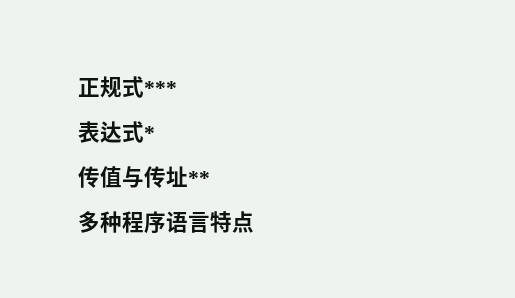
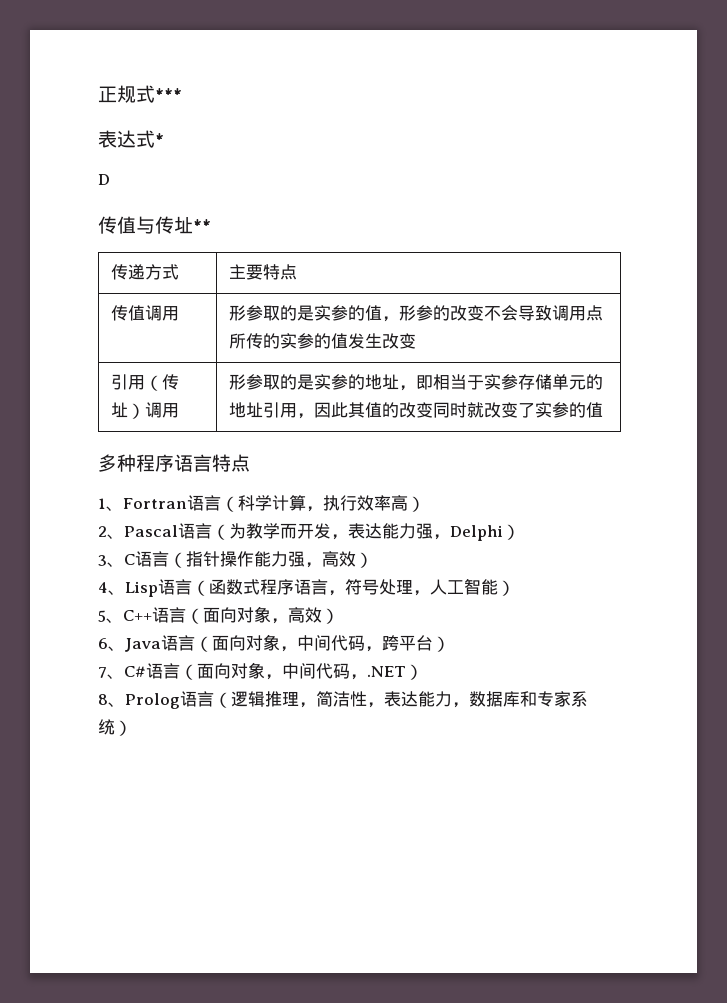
(155, 133) none -> [98,174,110,185] // D
[78,211,254,234] // 多种程序语言特点 -> [111,264,180,280] [229,264,298,280] [111,305,180,321] [229,305,604,322] [229,333,417,349] [111,374,180,391] [111,402,180,419] [229,374,604,391] [229,402,604,419] [98,454,250,472] [98,495,425,512] [98,523,520,541] [98,551,373,568] [98,578,515,597] [98,606,339,624] [98,634,450,652] [98,662,423,680] [98,691,588,709] [98,719,132,736] // 传递方式 | 主要特点 // 传值调用 | 形参取的是实参的值，形参的改变不会导致调用点所传的实参的值发生改变 // 引用（传址）调用 | 形参取的是实参的地址，即相当于实参存储单元的地址引用，因此其值的改变同时就改变了实参的值 // 多种程序语言特点 // 1、Fortran语言（科学计算，执行效率高） // 2、Pascal语言（为教学而开发，表达能力强，Delphi） // 3、C语言（指针操作能力强，高效） // 4、Lisp语言（函数式程序语言，符号处理，人工智能） // 5、C++语言（面向对象，高效） // 6、Java语言（面向对象，中间代码，跨平台） // 7、C#语言（面向对象，中间代码，.NET） // 8、Prolog语言（逻辑推理，简洁性，表达能力，数据库和专家系统）

